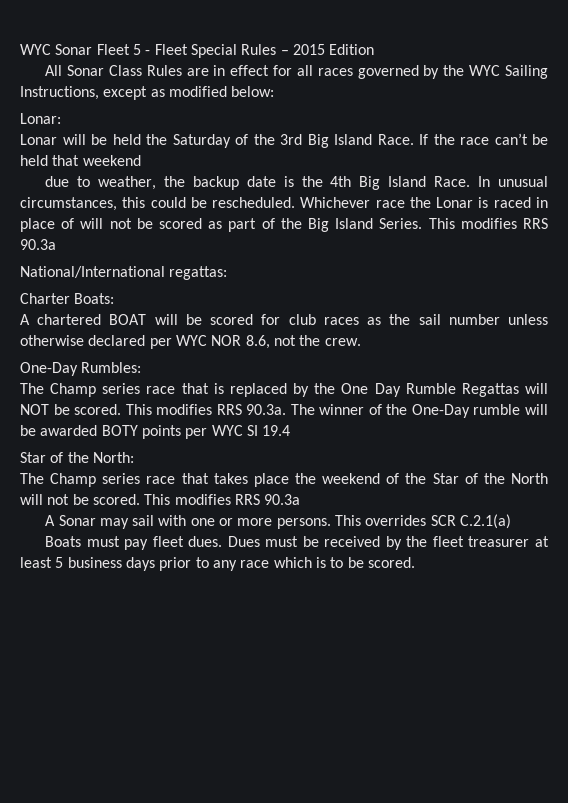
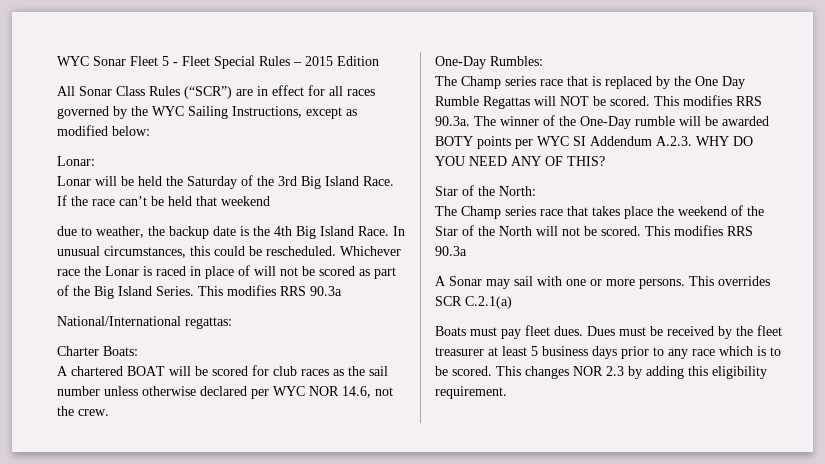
(182, 70) none -> [184,86,232,99] (“SCR”)
[245,335,270,349] 8.6, -> [342,386,371,398] 14.6,
[262,425,291,436] 19.4 -> [590,136,753,146] [435,156,605,166] Addendum A.2.3. WHY DO YOU NEED ANY OF THIS?
(415, 562) none -> [496,366,767,379] [435,386,507,399] This changes NOR 2.3 by adding this eligibility requirement.

